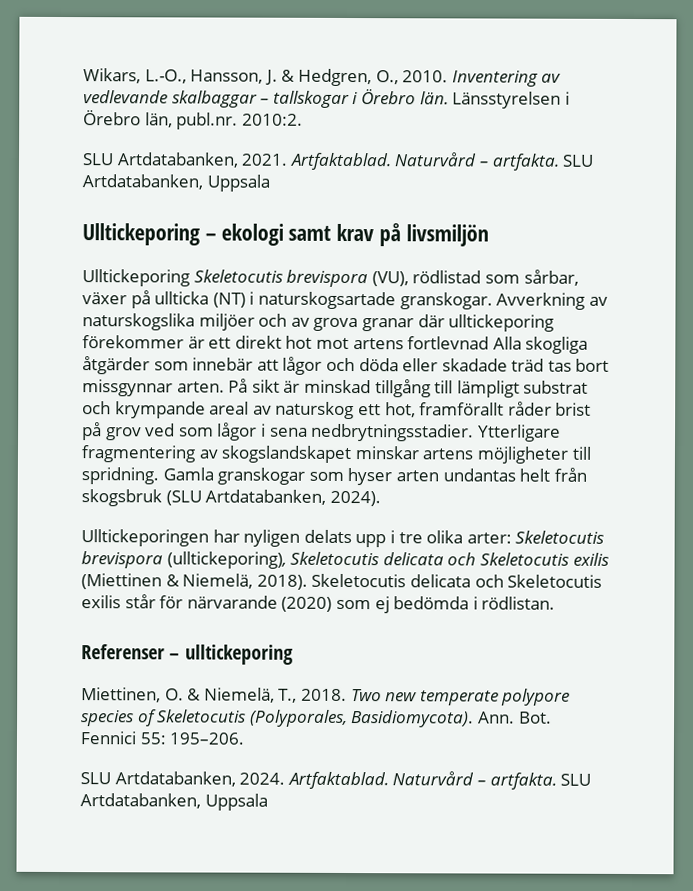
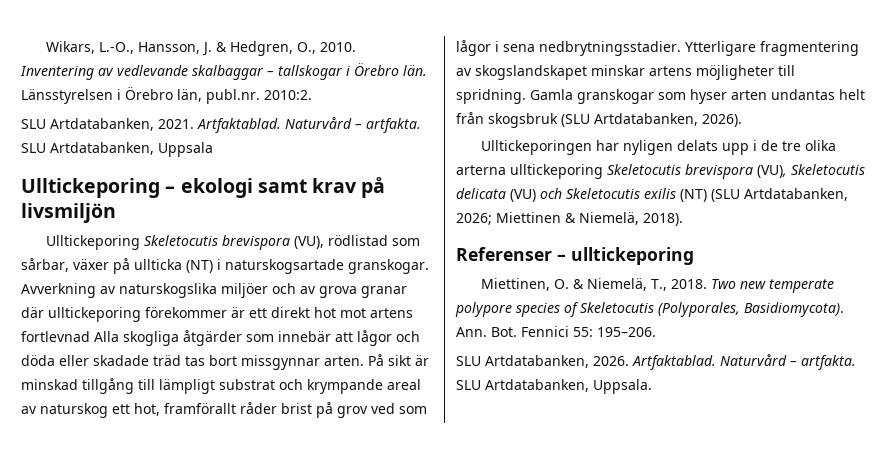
[329,490,381,507] 2024). -> [702,114,742,127] 2026).
(395, 537) none -> [760,140,778,151] de
[466,530,605,544] [81,551,609,569] [81,573,603,590] [81,594,556,614] arter: Skeletocutis brevispora (ulltickeporing), Skeletocutis delicata och Skeletocutis exilis (Miettinen & Niemelä, 2018). Skeletocutis delicata och Skeletocutis exilis står för närvarande (2020) som ej bedömda i rödlistan. -> [456,164,865,179] [456,188,848,202] [456,212,683,226] arterna ulltickeporing Skeletocutis brevispora (VU), Skeletocutis delicata (VU) och Skeletocutis exilis (NT) (SLU Artdatabanken, 2026; Miettinen & Niemelä, 2018).
[239,771,592,790] [80,793,268,811] 2024. Artfaktablad. Naturvård – artfakta. SLU Artdatabanken, Uppsala -> [593,354,856,370] [456,379,652,394] 2026. Artfaktablad. Naturvård – artfakta. SLU Artdatabanken, Uppsala.

